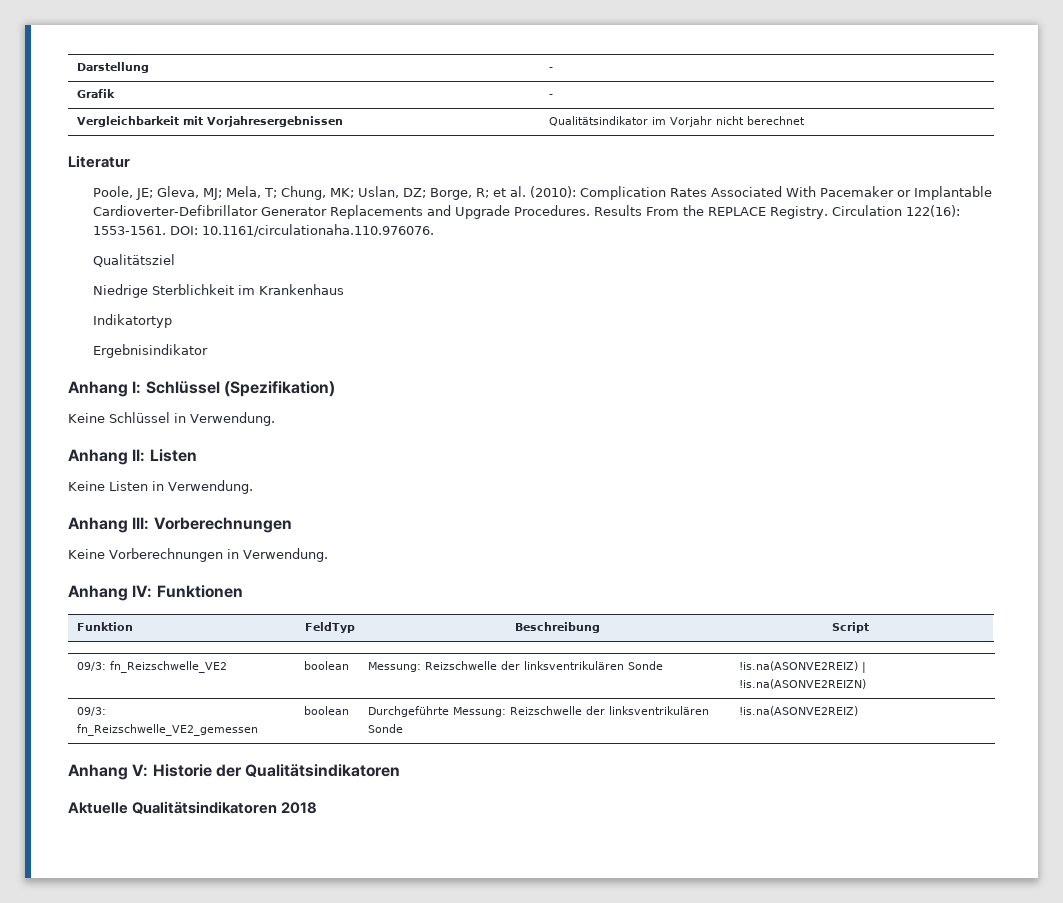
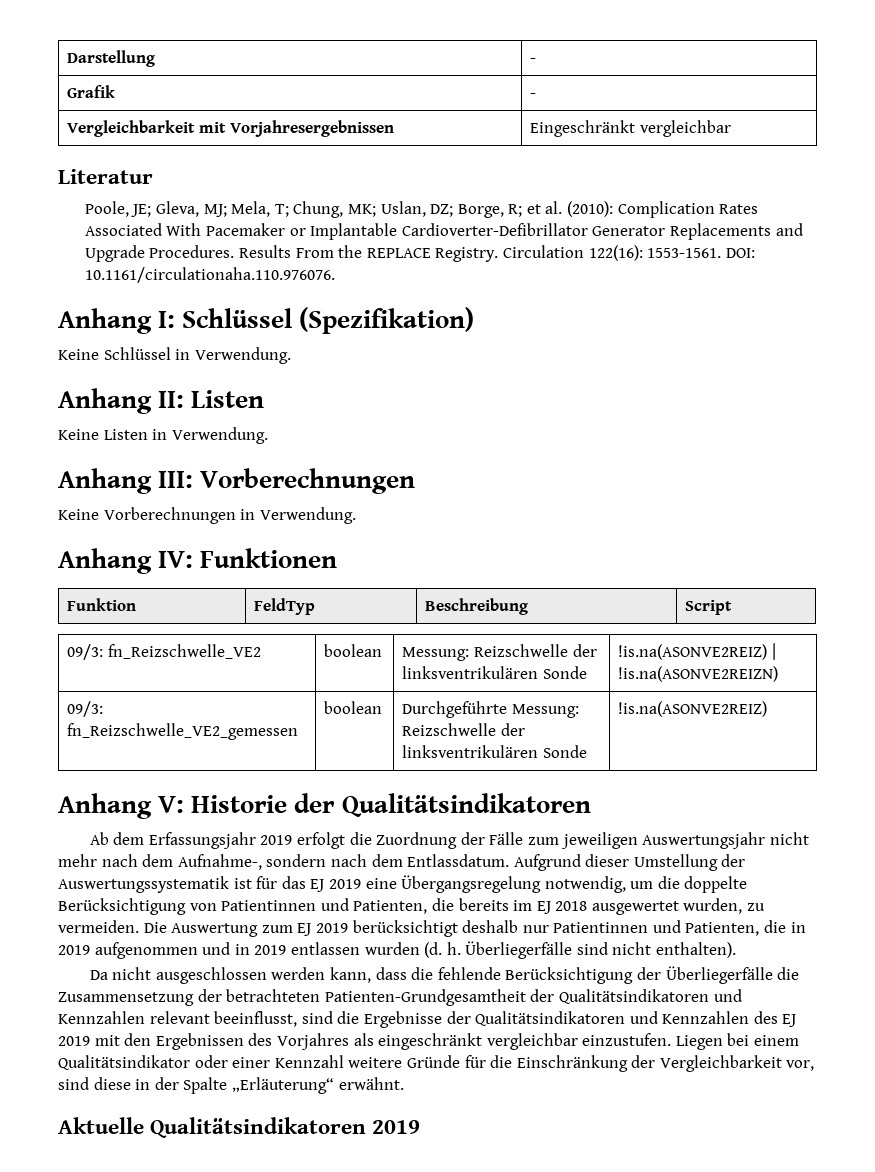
[549,116,806,127] Qualitätsindikator im Vorjahr nicht berechnet -> [530,120,732,137] Eingeschränkt vergleichbar
[92,254,175,267] [92,284,344,298] [92,314,172,328] [92,344,208,358] // Qualitätsziel // Niedrige Sterblichkeit im Krankenhaus // Indikatortyp // Ergebnisindikator -> (335, 275) none
(401, 770) none -> [89,832,809,849] [58,854,746,871] [58,875,748,893] [58,898,766,915] [58,920,806,937] [58,941,737,959] [89,966,800,984] [58,989,742,1006] [58,1011,797,1028] [58,1033,800,1050] [58,1055,815,1072] [58,1077,404,1094] // Ab dem Erfassungsjahr 2019 erfolgt die Zuordnung der Fälle zum jeweiligen Auswertungsjahr nicht mehr nach dem Aufnahme-, sondern nach dem Entlassdatum. Aufgrund dieser Umstellung der Auswertungssystematik ist für das EJ 2019 eine Übergangsregelung notwendig, um die doppelte Berücksichtigung von Patientinnen und Patienten, die bereits im EJ 2018 ausgewertet wurden, zu vermeiden. Die Auswertung zum EJ 2019 berücksichtigt deshalb nur Patientinnen und Patienten, die in 2019 aufgenommen und in 2019 entlassen wurden (d. h. Überliegerfälle sind nicht enthalten). // Da nicht ausgeschlossen werden kann, dass die fehlende Berücksichtigung der Überliegerfälle die Zusammensetzung der betrachteten Patienten-Grundgesamtheit der Qualitätsindikatoren und Kennzahlen relevant beeinflusst, sind die Ergebnisse der Qualitätsindikatoren und Kennzahlen des EJ 2019 mit den Ergebnissen des Vorjahres als eingeschränkt vergleichbar einzustufen. Liegen bei einem Qualitätsindikator oder einer Kennzahl weitere Gründe für die Einschränkung der Vergleichbarkeit vor, sind diese in der Spalte „Erläuterung“ erwähnt.
[281,802,318,814] 2018 -> [372,1120,421,1134] 2019

